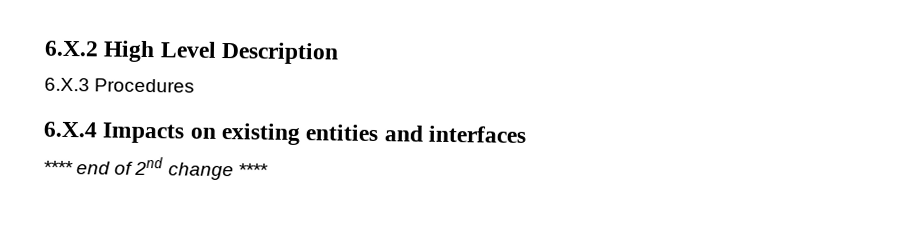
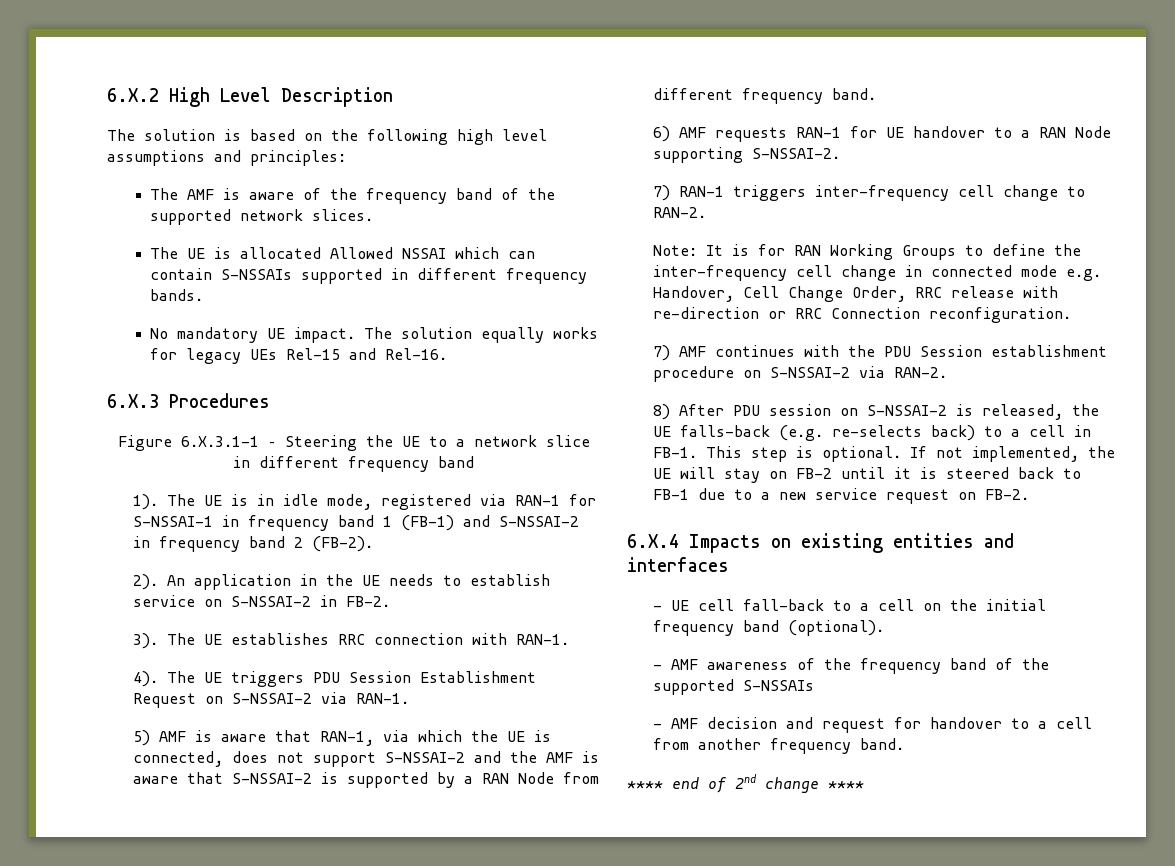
[44,77,196,93] 6.X.3 Procedures -> [107,129,547,145] [107,150,346,166] [150,188,556,204] [150,209,374,225] [150,247,536,259] [150,268,588,284] [150,289,204,301] [150,327,599,343] [150,348,448,364] [107,393,270,408] [117,435,590,451] [233,456,474,472] [132,494,596,510] [132,515,579,531] [132,536,373,552] [132,574,550,590] [132,595,390,607] [132,633,569,649] [132,671,536,687] [132,692,409,708] [132,730,551,746] [132,751,599,767] [132,772,599,788] [652,88,876,104] [652,126,1111,142] [652,147,840,163] [652,185,1085,201] [652,207,706,218] [652,244,1081,260] [652,265,1101,281] [652,286,1058,302] [652,307,1071,323] [652,345,1107,361] [652,366,947,382] [652,404,1099,420] [652,425,1091,441] [652,446,1115,462] [652,467,1081,483] [652,488,1029,504] The solution is based on the following high level assumptions and principles: // The AMF is aware of the frequency band of the supported network slices. // The UE is allocated Allowed NSSAI which can contain S-NSSAIs supported in different frequency bands. // No mandatory UE impact. The solution equally works for legacy UEs Rel-15 and Rel-16. // 6.X.3 Procedures // Figure 6.X.3.1-1 – Steering the UE to a network slice in different frequency band // 1). The UE is in idle mode, registered via RAN-1 for S-NSSAI-1 in frequency band 1 (FB-1) and S-NSSAI-2 in frequency band 2 (FB-2). // 2). An application in the UE needs to establish service on S-NSSAI-2 in FB-2. // 3). The UE establishes RRC connection with RAN-1. // 4). The UE triggers PDU Session Establishment Request on S-NSSAI-2 via RAN-1. // 5) AMF is aware that RAN-1, via which the UE is connected, does not support S-NSSAI-2 and the AMF is aware that S-NSSAI-2 is supported by a RAN Node from different frequency band. // 6) AMF requests RAN-1 for UE handover to a RAN Node supporting S-NSSAI-2. // 7) RAN-1 triggers inter-frequency cell change to RAN-2. // Note: It is for RAN Working Groups to define the inter-frequency cell change in connected mode e.g. Handover, Cell Change Order, RRC release with re-direction or RRC Connection reconfiguration. // 7) AMF continues with the PDU Session establishment procedure on S-NSSAI-2 via RAN-2. // 8) After PDU session on S-NSSAI-2 is released, the UE falls-back (e.g. re-selects back) to a cell in FB-1. This step is optional. If not implemented, the UE will stay on FB-2 until it is steered back to FB-1 due to a new service request on FB-2.
(527, 134) none -> [652,599,1046,611] [652,620,884,636] [652,658,1049,674] [652,679,814,695] [652,717,1092,733] [652,738,904,754] // - UE cell fall-back to a cell on the initial frequency band (optional). // - AMF awareness of the frequency band of the supported S-NSSAIs // - AMF decision and request for handover to a cell from another frequency band.

